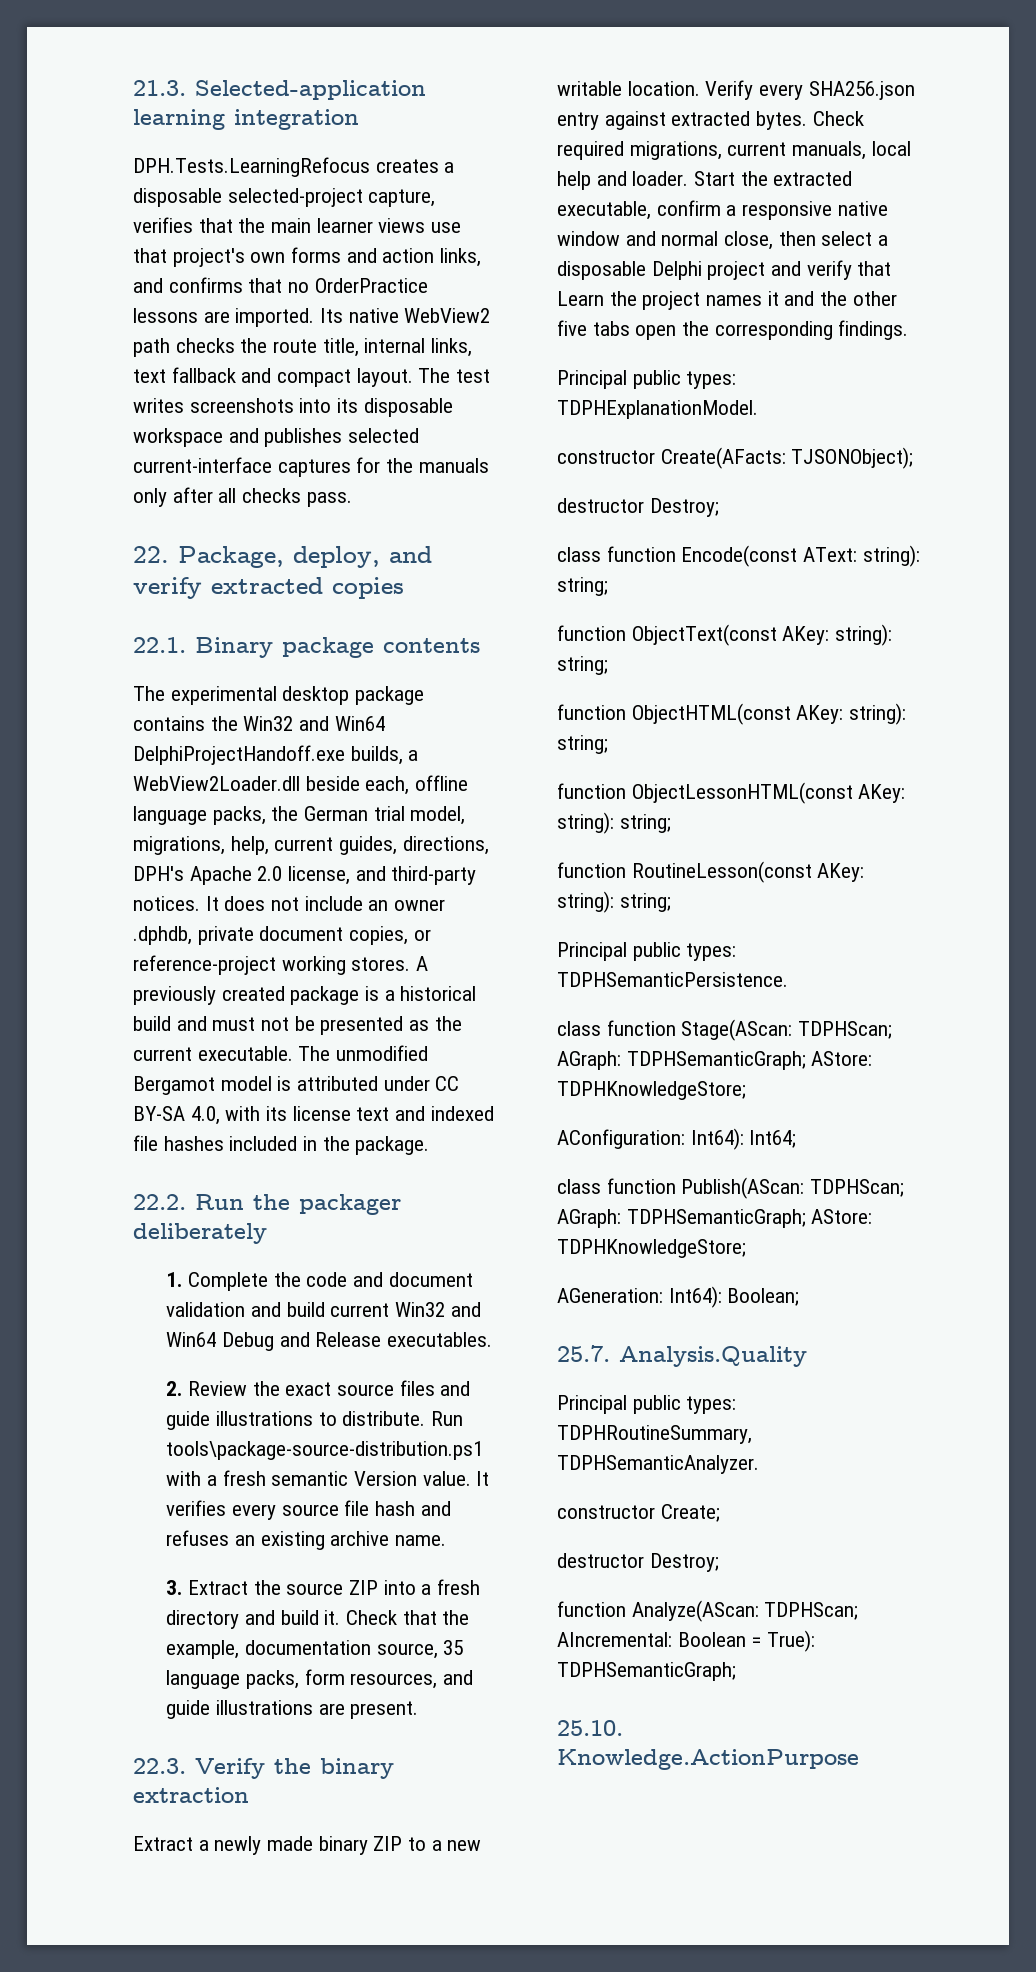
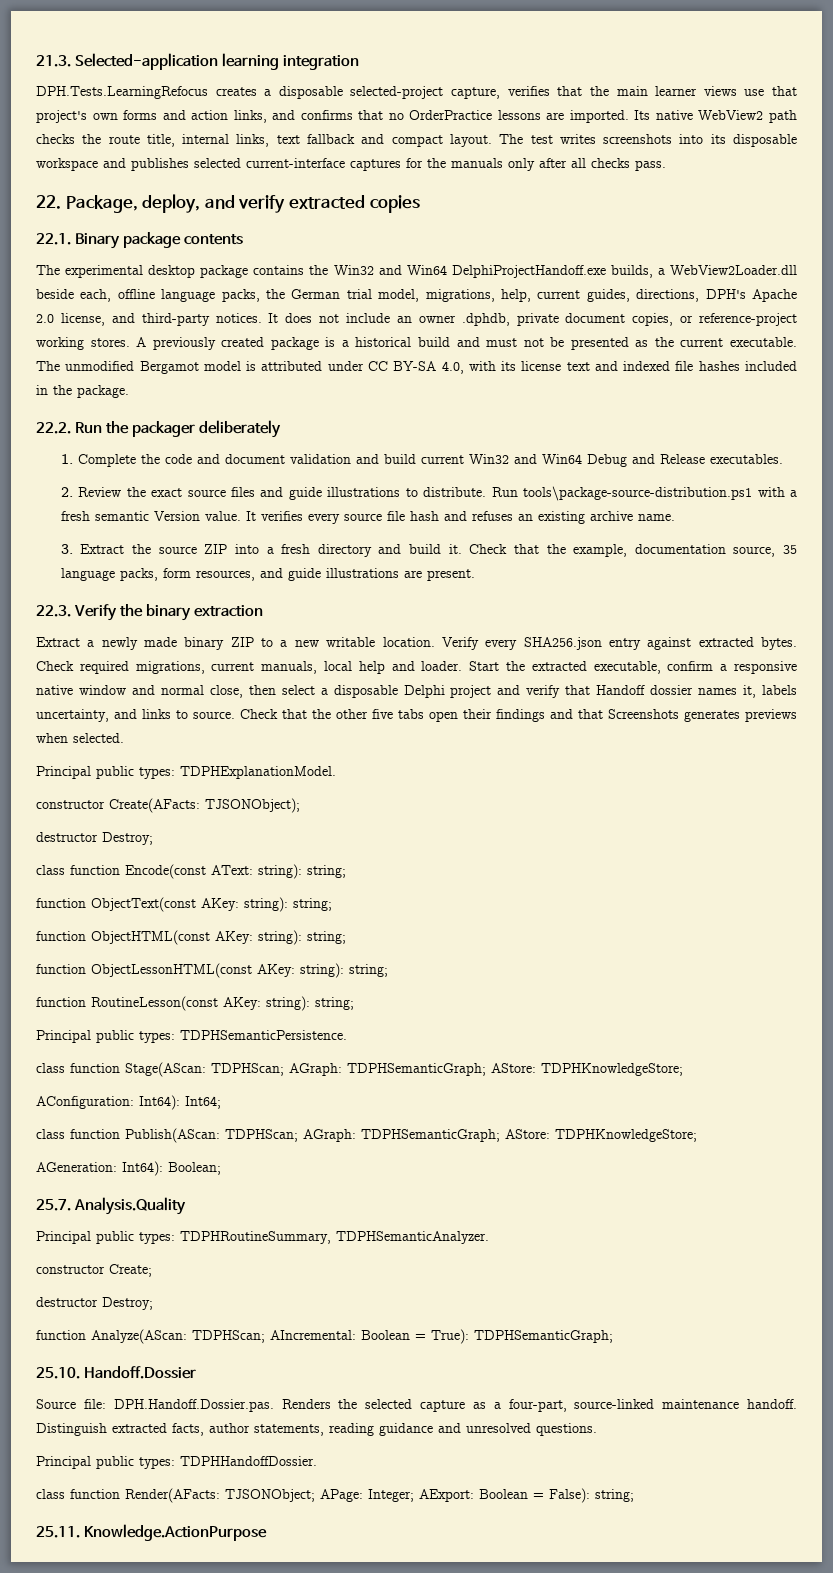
[557,291,815,310] Learn the project names it and -> [596,685,798,698] [36,709,307,722] Handoff dossier names it, labels uncertainty, and links to source. Check that
[682,320,909,340] the corresponding findings. -> [463,709,797,722] [36,733,124,743] their findings and that Screenshots generates previews when selected.
(623, 1728) none -> [84,1366,197,1379] [36,1399,797,1412] [36,1423,597,1436] [36,1456,317,1469] [36,1488,634,1503] [36,1526,80,1538] Handoff.Dossier // Source file: DPH.Handoff.Dossier.pas. Renders the selected capture as a four-part, source-linked maintenance handoff. Distinguish extracted facts, author statements, reading guidance and unresolved questions. // Principal public types: TDPHHandoffDossier. // class function Render(AFacts: TJSONObject; APage: Integer; AExport: Boolean = False): string; // 25.11.

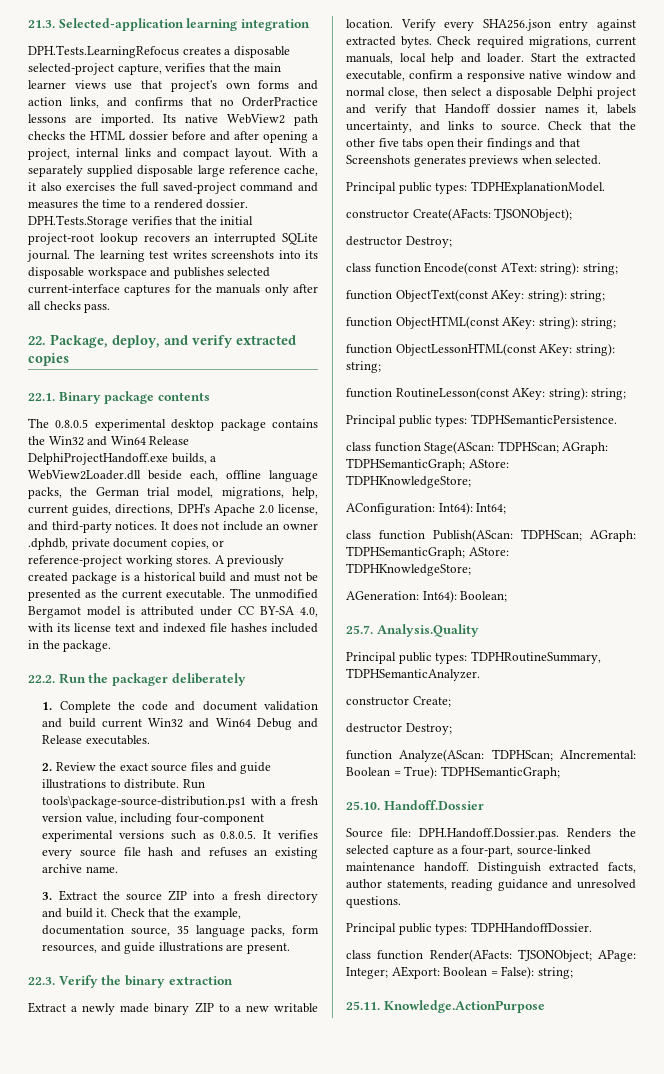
[108,134,524,147] route title, internal links, text fallback and compact layout. The -> [90,130,318,143] [28,148,318,160] [28,165,318,177] [28,182,318,194] [28,199,249,209] [28,215,254,228] [28,233,318,245] [27,249,145,262] HTML dossier before and after opening a project, internal links and compact layout. With a separately supplied disposable large reference cache, it also exercises the full saved-project command and measures the time to a rendered dossier. DPH.Tests.Storage verifies that the initial project-root lookup recovers an interrupted SQLite journal. The learning
(60, 270) none -> [55,419,89,428] 0.8.0.5
(447, 270) none -> [149,436,190,445] Release
[94,511,241,521] semantic Version value. -> [42,813,264,825] [42,830,257,842] version value, including four-component experimental versions such as 0.8.0.5.

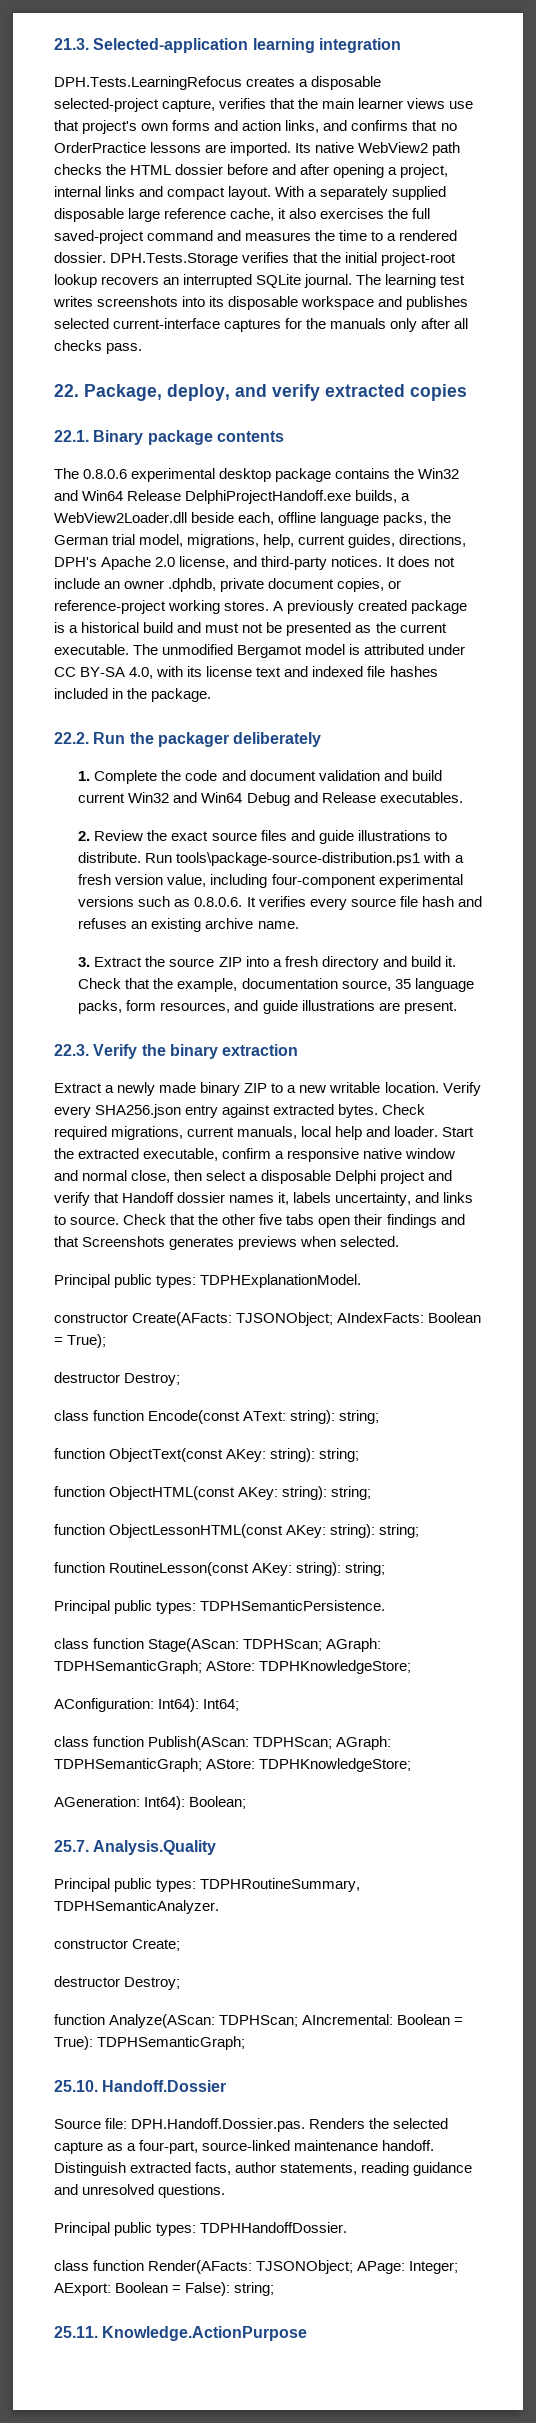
[55,419,89,428] 0.8.0.5 -> [83,469,128,479] 0.8.0.6
[220,830,257,839] 0.8.0.5. -> [194,897,243,907] 0.8.0.6.
[494,208,573,221] TJSONObject); -> [236,1312,482,1326] [54,1334,107,1348] TJSONObject; AIndexFacts: Boolean = True);

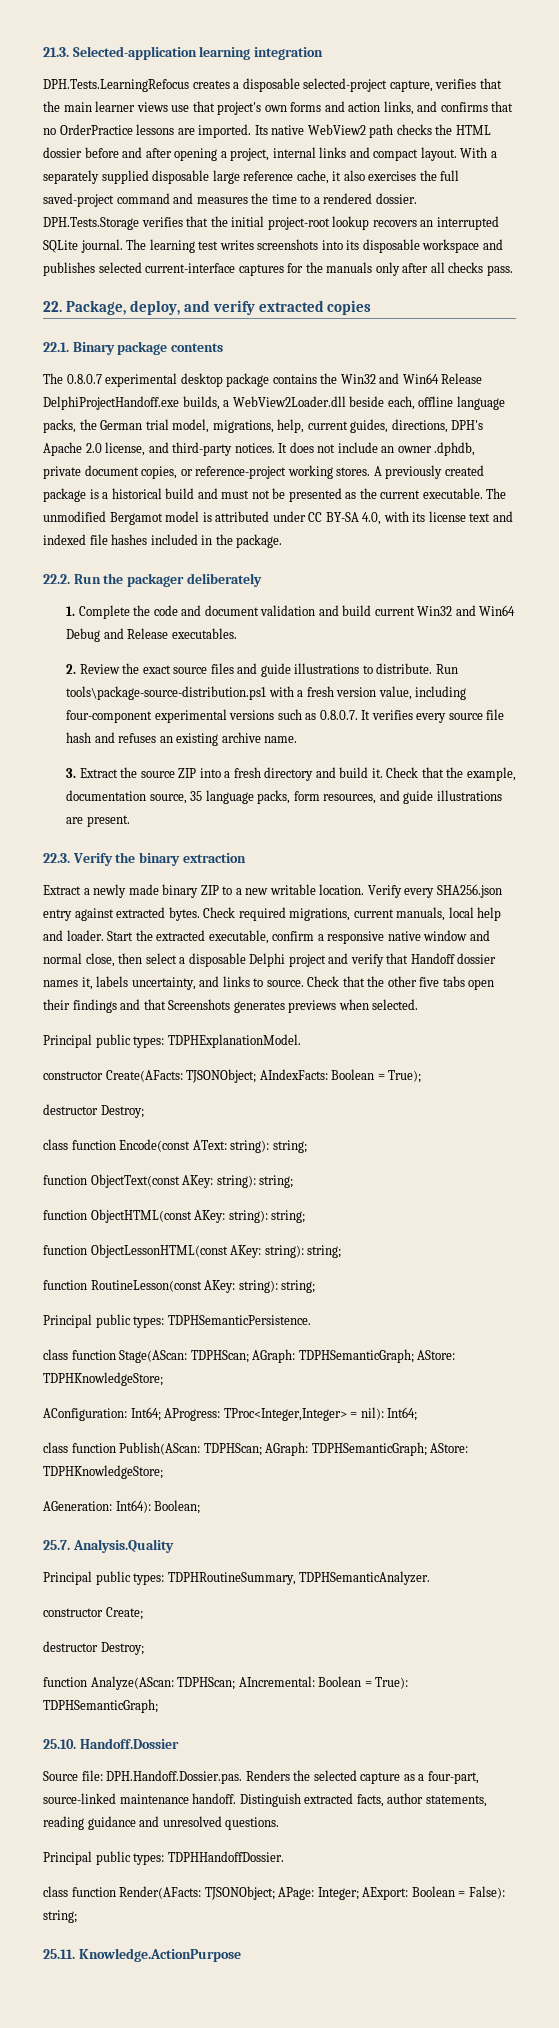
[83,469,128,479] 0.8.0.6 -> [66,374,102,384] 0.8.0.7
[194,897,243,907] 0.8.0.6. -> [319,710,358,720] 0.8.0.7.
[158,1698,200,1712] Int64): -> [130,1407,384,1421] Int64; AProgress: TProc<Integer,Integer> = nil):

